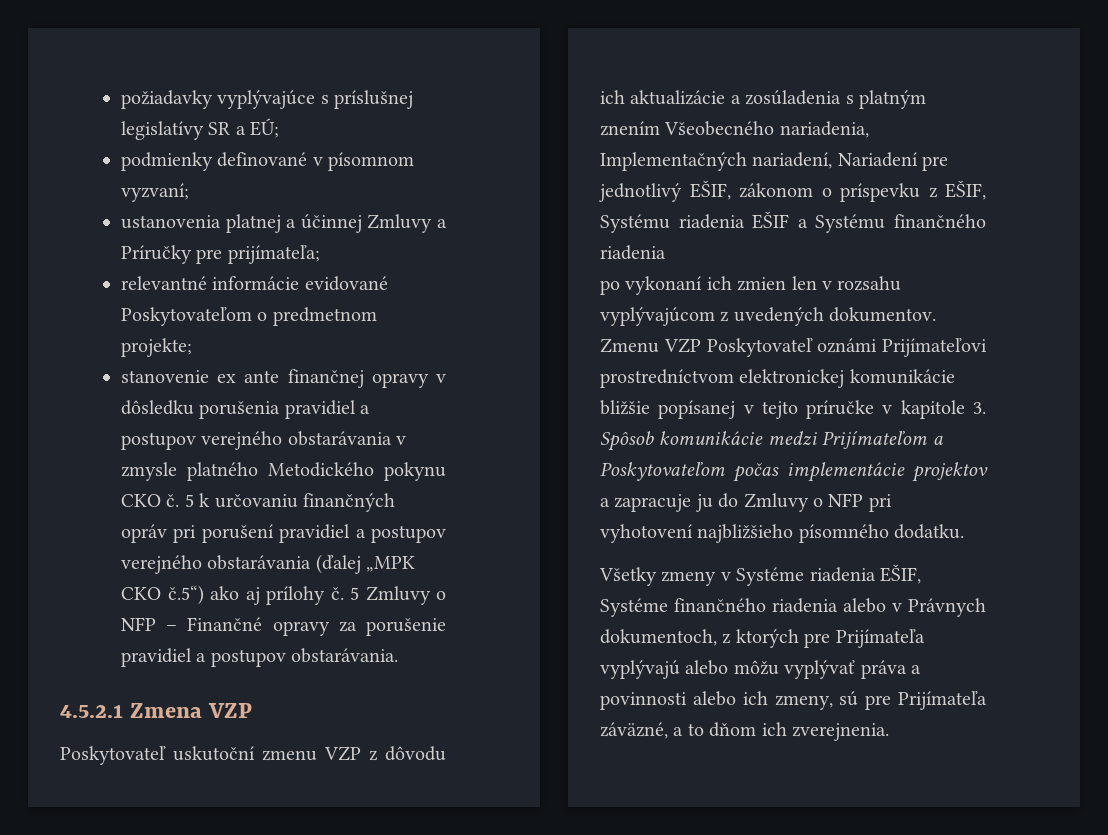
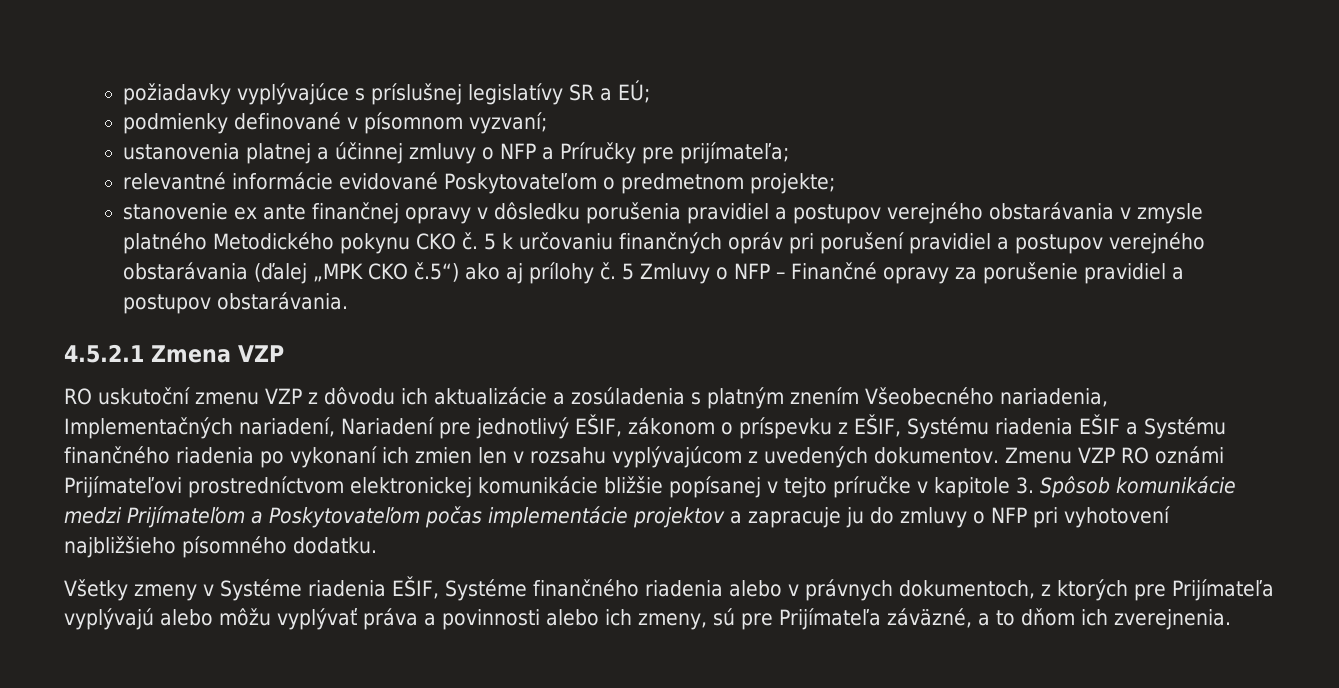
[367,214,433,233] Zmluvy -> [409,143,537,164] zmluvy o NFP
[60,746,166,765] Poskytovateľ -> [64,388,92,405] RO
(666, 252) // -> (254, 455) none
[706,338,813,357] Poskytovateľ -> [1120,447,1149,464] RO
[743,493,809,512] Zmluvy -> [900,507,967,528] zmluvy
[908,598,986,617] Právnych -> [804,579,893,601] právnych

